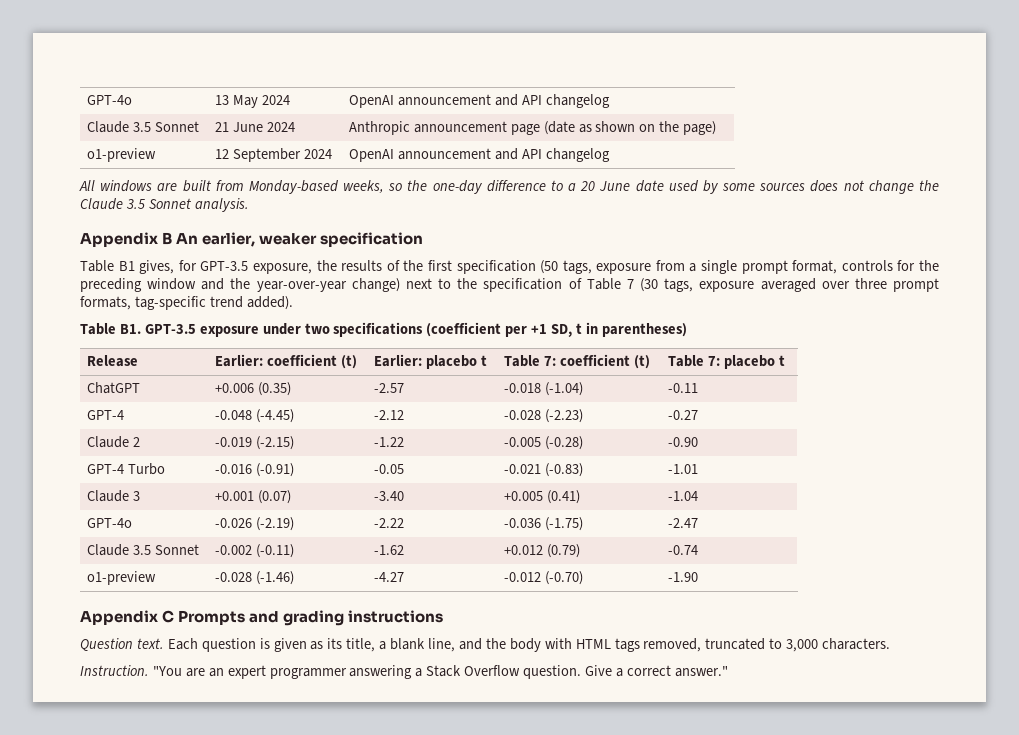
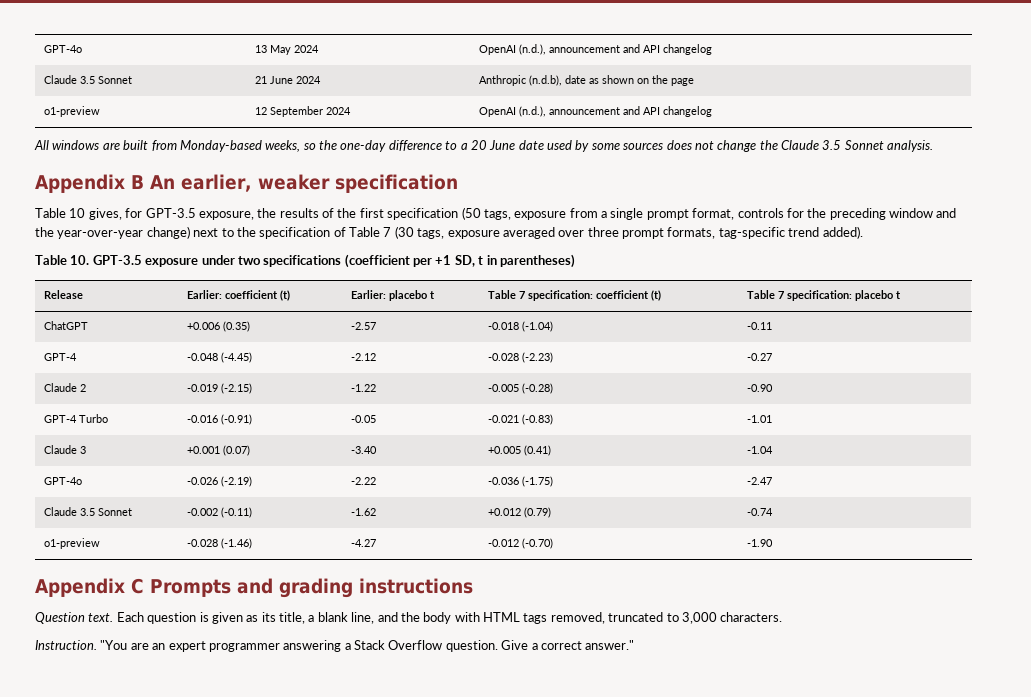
(394, 101) none -> [518,44,546,55] (n.d.),
[413,121,575,135] announcement page (date -> [528,75,586,86] (n.d.b), date
[683,121,717,135] page) -> [670,78,694,86] page
(394, 155) none -> [518,106,546,117] (n.d.),
[118,261,135,271] B1 -> [69,208,86,218] 10
[119,324,141,334] B1. -> [70,255,90,265] 10.
[543,356,556,366] 7: -> [518,290,593,301] 7 specification:
[707,356,720,366] 7: -> [777,290,852,301] 7 specification:

